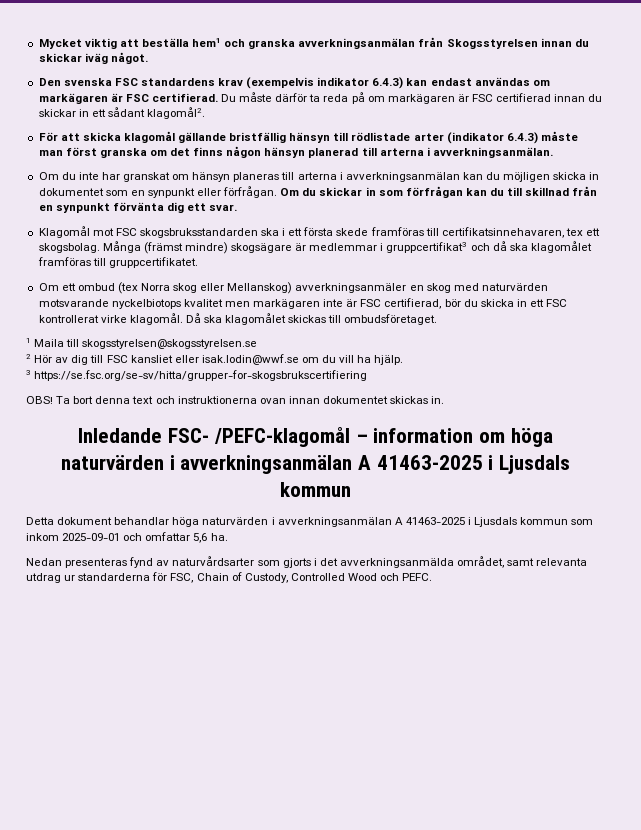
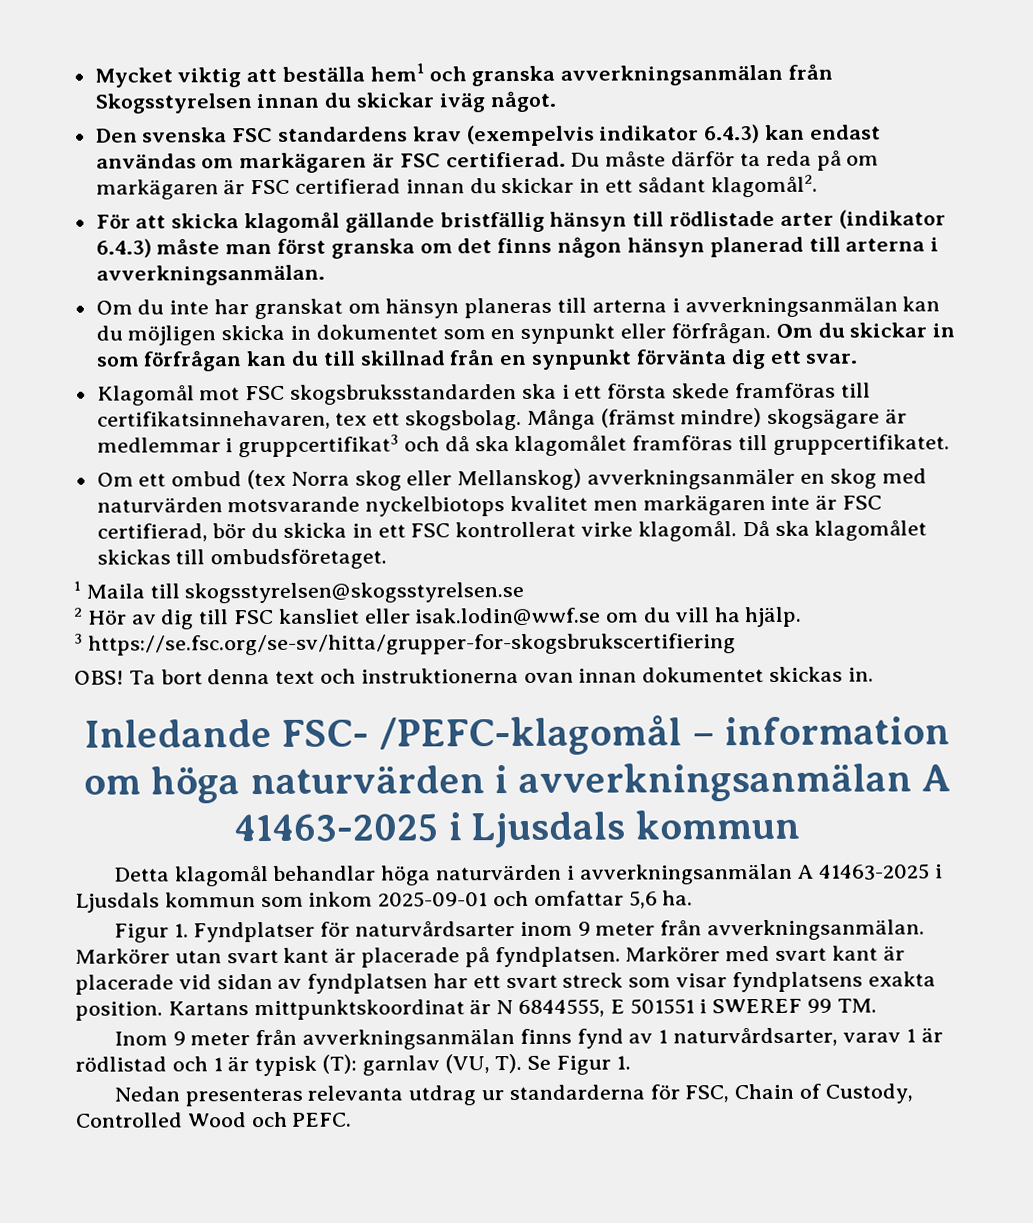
[57,517,113,525] dokument -> [174,864,269,887] klagomål
[26,556,535,568] Nedan presenteras fynd av naturvårdsarter som gjorts i det avverkningsanmälda området, samt -> [113,919,926,943] [75,945,905,968] [75,971,936,995] [75,998,877,1021] [113,1026,943,1050] [75,1053,631,1077] [113,1086,303,1107] Figur 1. Fyndplatser för naturvårdsarter inom 9 meter från avverkningsanmälan. Markörer utan svart kant är placerade på fyndplatsen. Markörer med svart kant är placerade vid sidan av fyndplatsen har ett svart streck som visar fyndplatsens exakta position. Kartans mittpunktskoordinat är N 6844555, E 501551 i SWEREF 99 TM. // Inom 9 meter från avverkningsanmälan finns fynd av 1 naturvårdsarter, varav 1 är rödlistad och 1 är typisk (T): garnlav (VU, T). Se Figur 1. // Nedan presenteras

